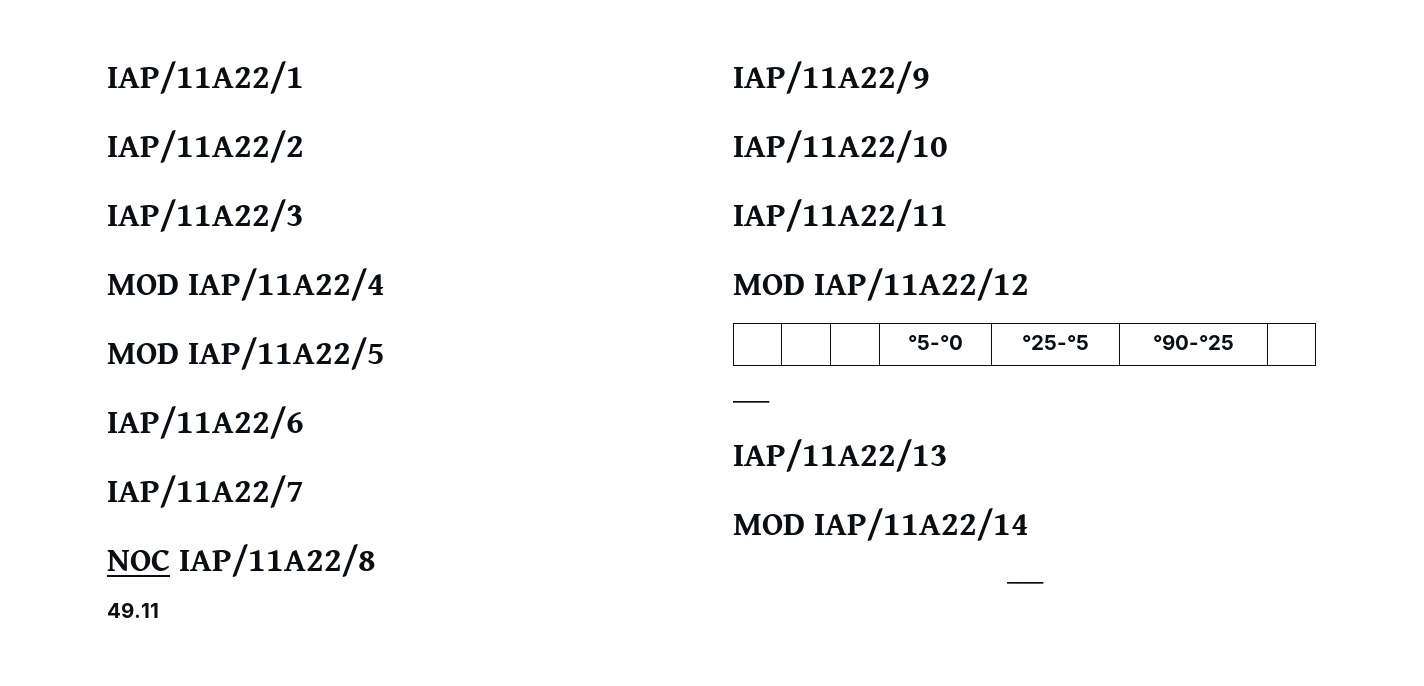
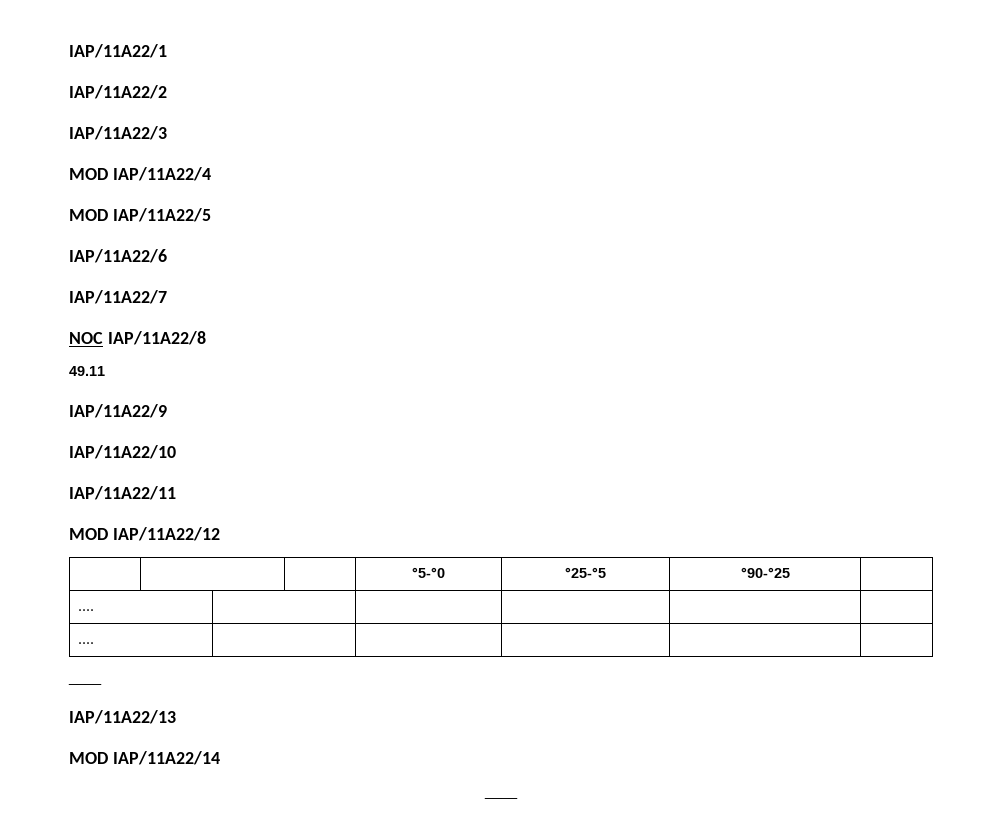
(1234, 342) none -> [78,609,95,611] [78,642,95,644] // .... | | | | | // .... | | | | |

